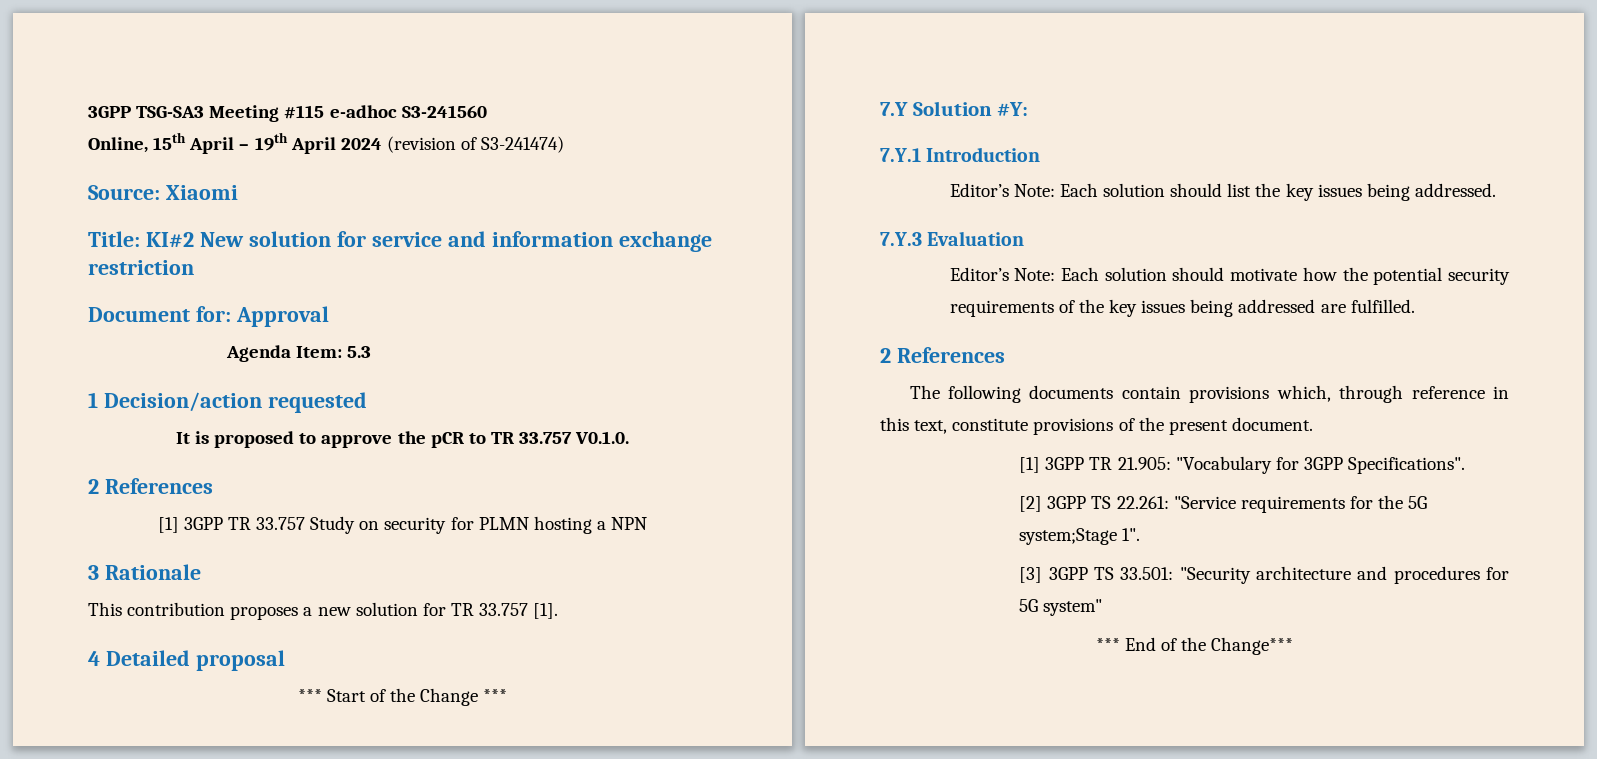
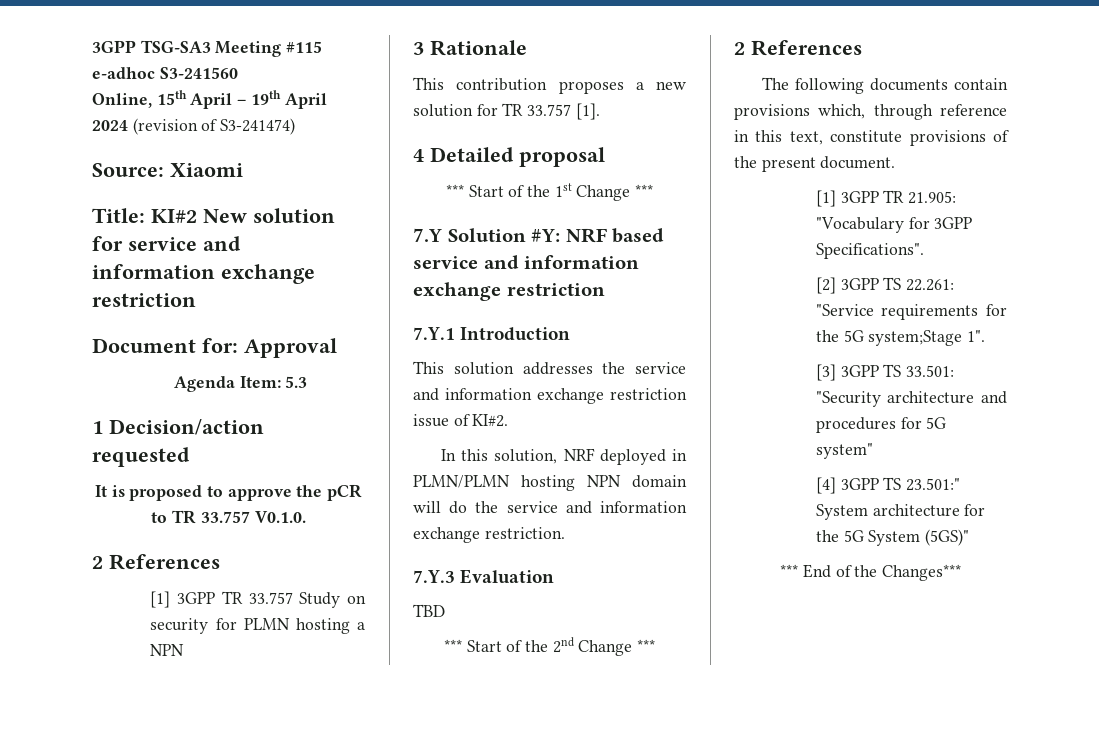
(416, 695) none -> [554,183,572,197] 1st
[880,147,1041,162] [949,183,1496,201] [880,231,1025,246] [949,267,1510,285] [949,299,1415,317] // 7.Y.1 Introduction // Editor’s Note: Each solution should list the key issues being addressed. // 7.Y.3 Evaluation // Editor’s Note: Each solution should motivate how the potential security requirements of the key issues being addressed are fulfilled. -> [565,228,665,243] [413,255,640,269] [413,282,605,301] [413,327,571,341] [413,361,686,375] [413,388,687,404] [413,414,509,427] [441,448,687,465] [413,475,687,491] [413,501,687,514] [413,527,565,543] [413,569,555,584] [413,604,445,617] [443,637,656,656] NRF based service and information exchange restriction // 7.Y.1 Introduction // This solution addresses the service and information exchange restriction issue of KI#2. // In this solution, NRF deployed in PLMN/PLMN hosting NPN domain will do the service and information exchange restriction. // 7.Y.3 Evaluation // TBD // *** Start of the 2nd Change ***
(1103, 607) none -> [815,477,961,494] [815,504,986,520] [815,529,970,546] // [4] 3GPP TS 23.501:" System architecture for the 5G System (5GS)"
[1211,637,1294,655] Change*** -> [881,564,961,581] Changes***

